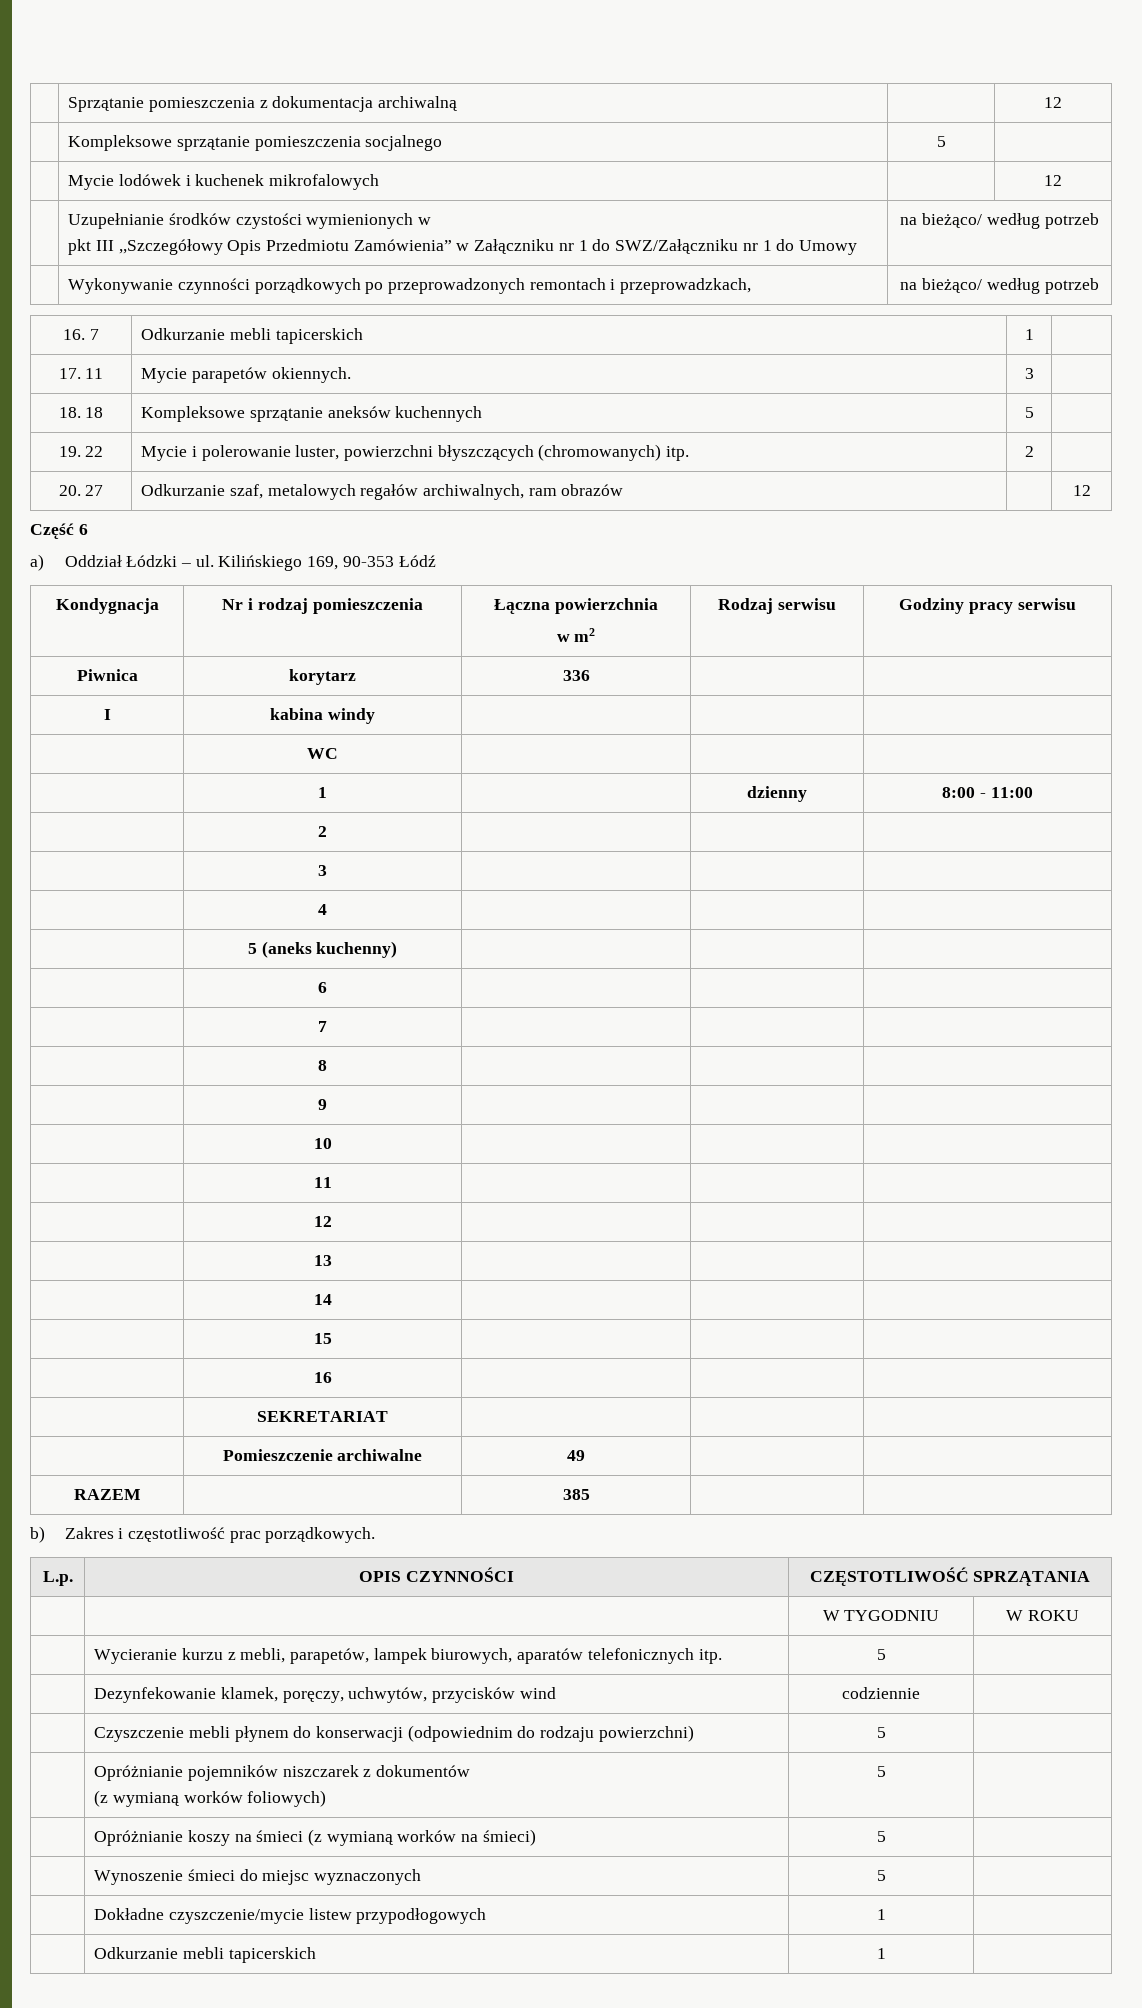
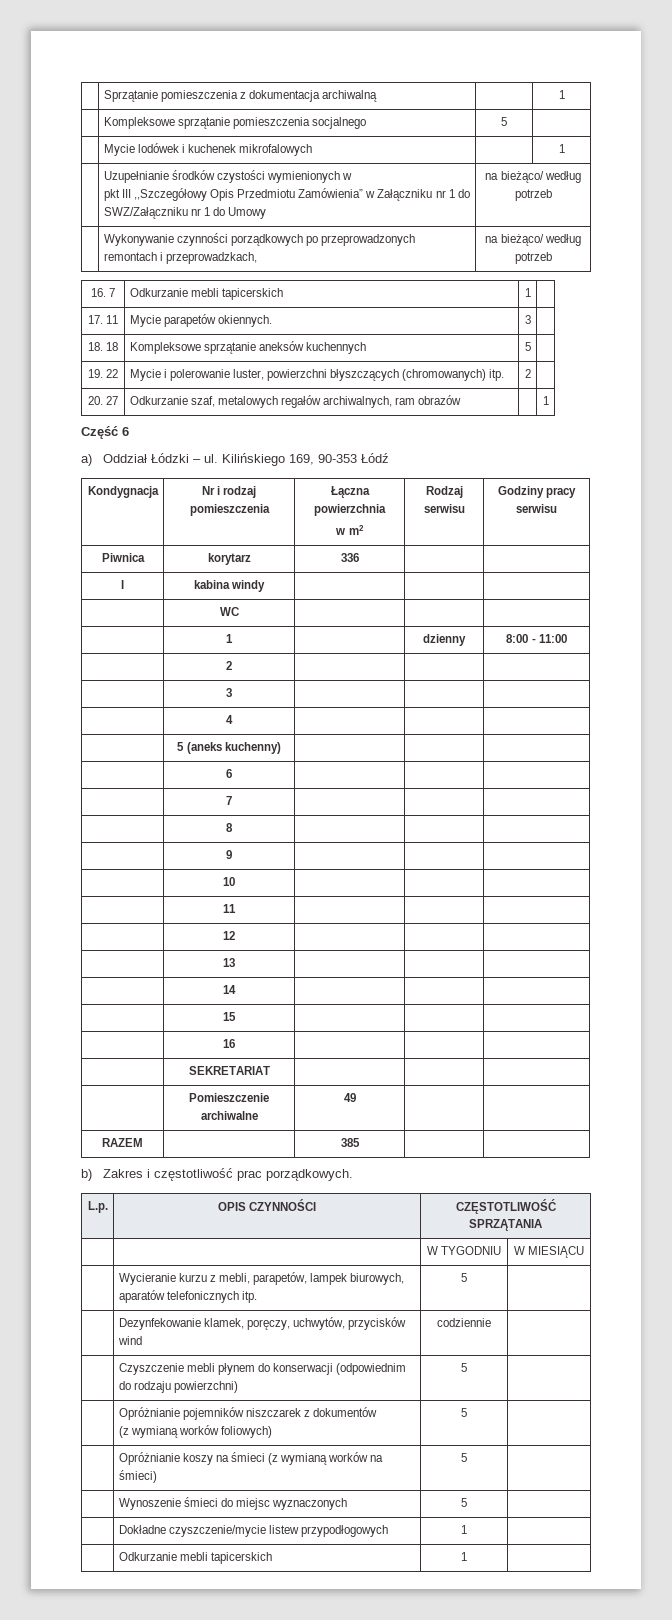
[1044,97,1062,108] 12 -> [558,90,565,99] 1
[1044,175,1062,186] 12 -> [558,144,565,153] 1
[1072,485,1091,496] 12 -> [542,396,549,405] 1
[1027,1610,1079,1621] ROKU -> [528,1246,585,1258] MIESIĄCU

